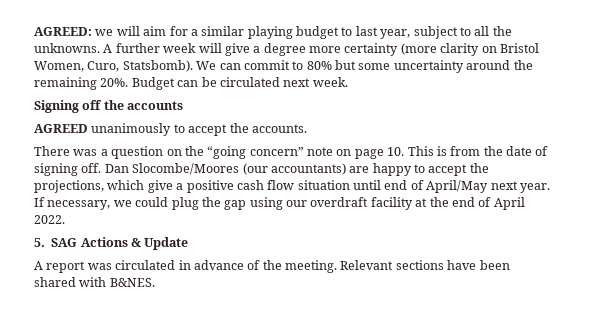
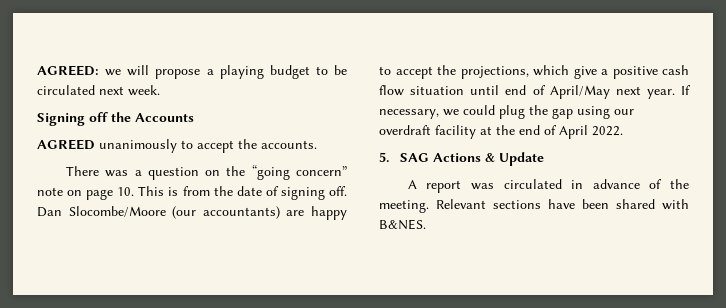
[143,26,512,39] [34,43,539,56] [34,60,533,73] [34,77,199,90] aim for a similar playing budget to last year, subject to all the unknowns. A further week will give a degree more certainty (more clarity on Bristol Women, Curo, Statsbomb). We can commit to 80% but some uncertainty around the remaining 20%. Budget can -> [155,65,328,79] propose a playing budget to
[127,101,184,110] accounts -> [135,113,194,122] Accounts
[132,163,240,175] Slocombe/Moores -> [68,206,166,217] Slocombe/Moore

